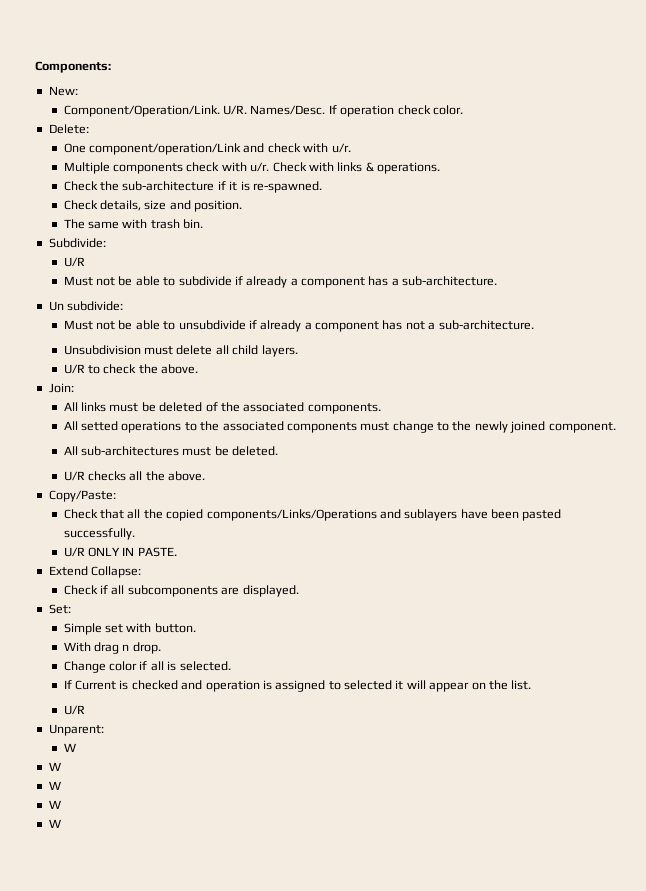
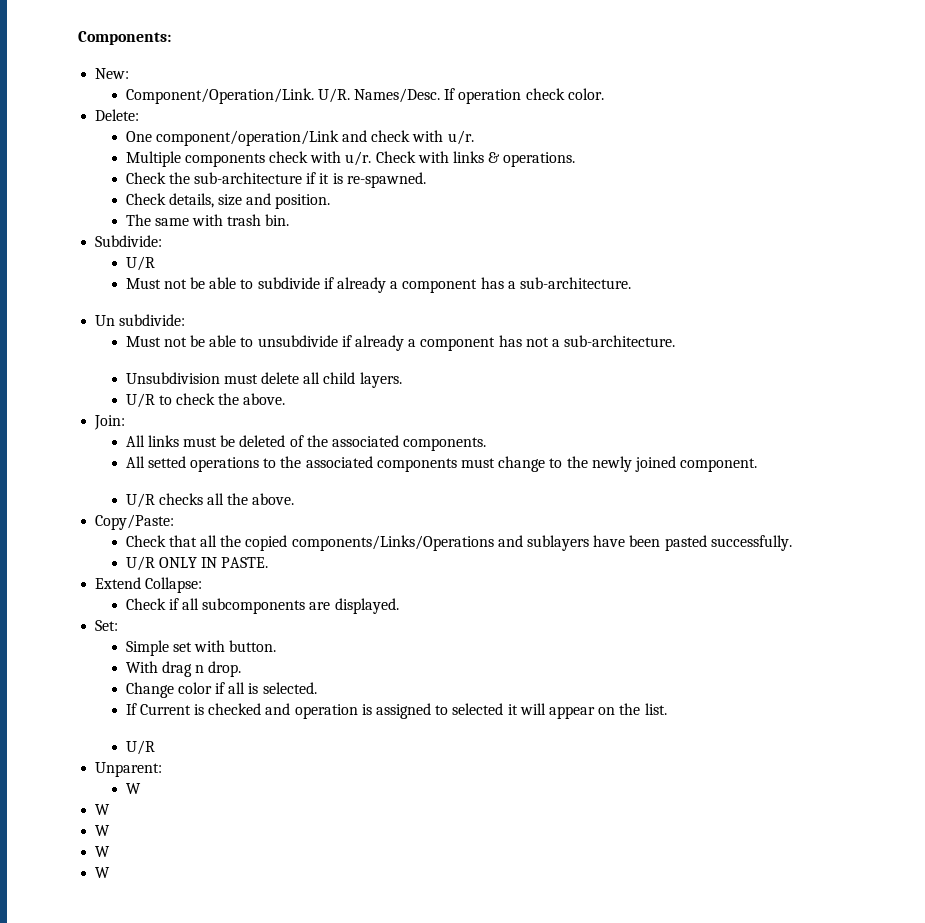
[63,446,279,456] // All sub-architectures must be deleted. -> (758, 465) none

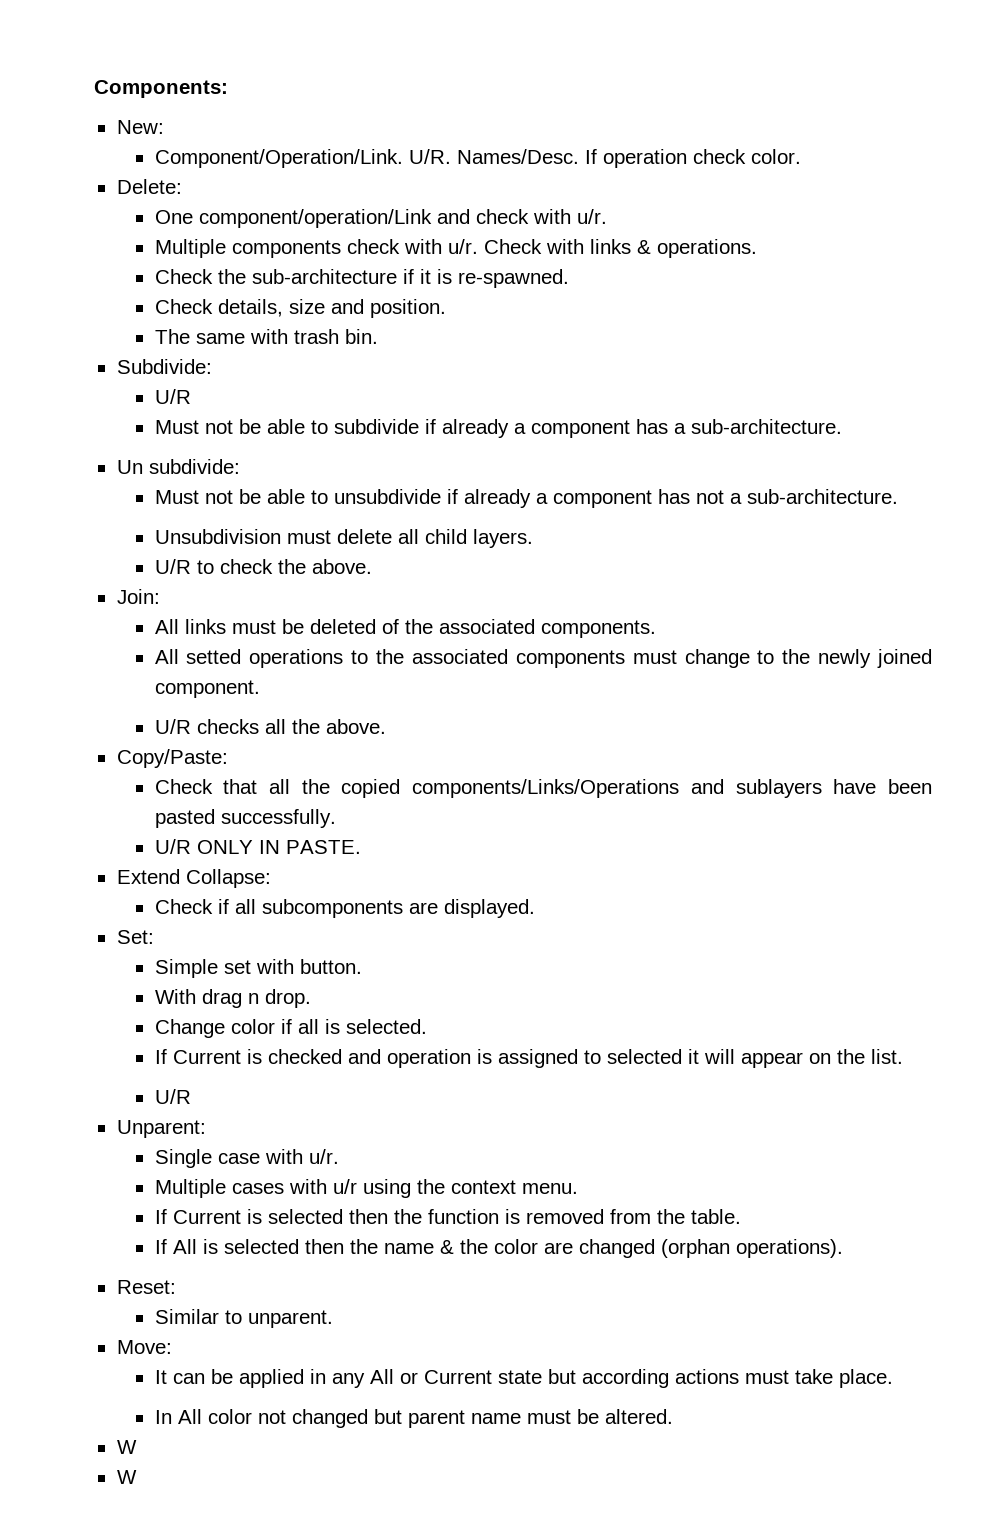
[125,783,141,794] [94,804,110,815] [94,825,110,836] [94,846,110,857] [94,867,110,878] W // W // W // W // W -> [154,1149,339,1168] [154,1179,578,1198] [154,1209,741,1224] [154,1239,843,1258] [116,1280,176,1294] [154,1309,333,1328] [116,1340,172,1354] [154,1369,893,1388] [154,1409,673,1428] [116,1440,137,1454] [116,1470,137,1484] Single case with u/r. // Multiple cases with u/r using the context menu. // If Current is selected then the function is removed from the table. // If All is selected then the name & the color are changed (orphan operations). // Reset: // Similar to unparent. // Move: // It can be applied in any All or Current state but according actions must take place. // In All color not changed but parent name must be altered. // W // W

